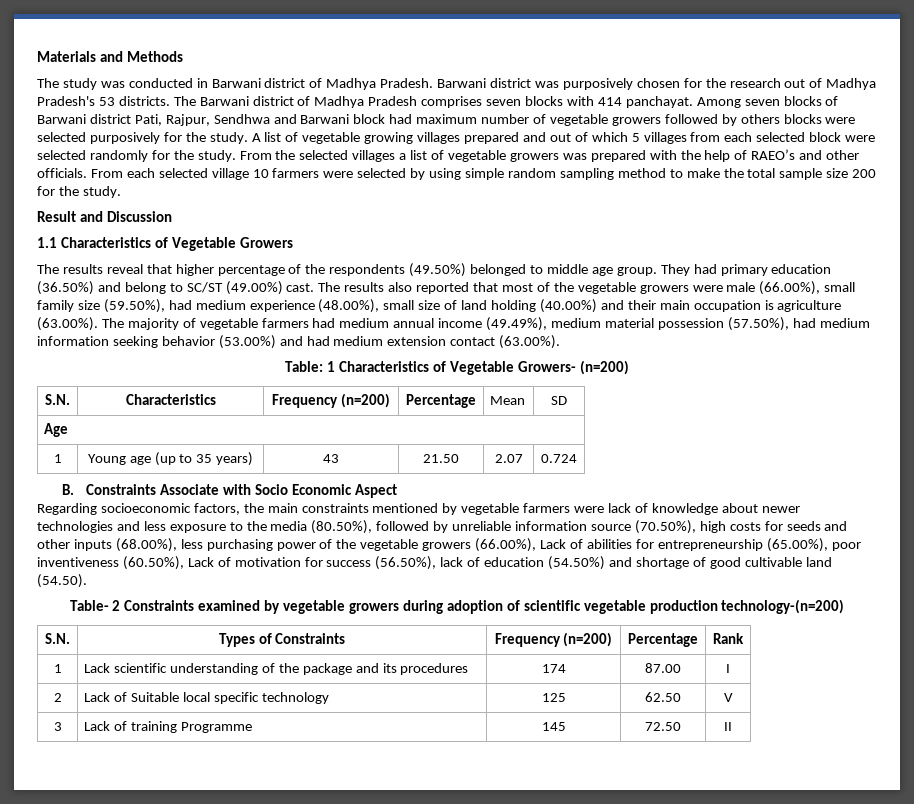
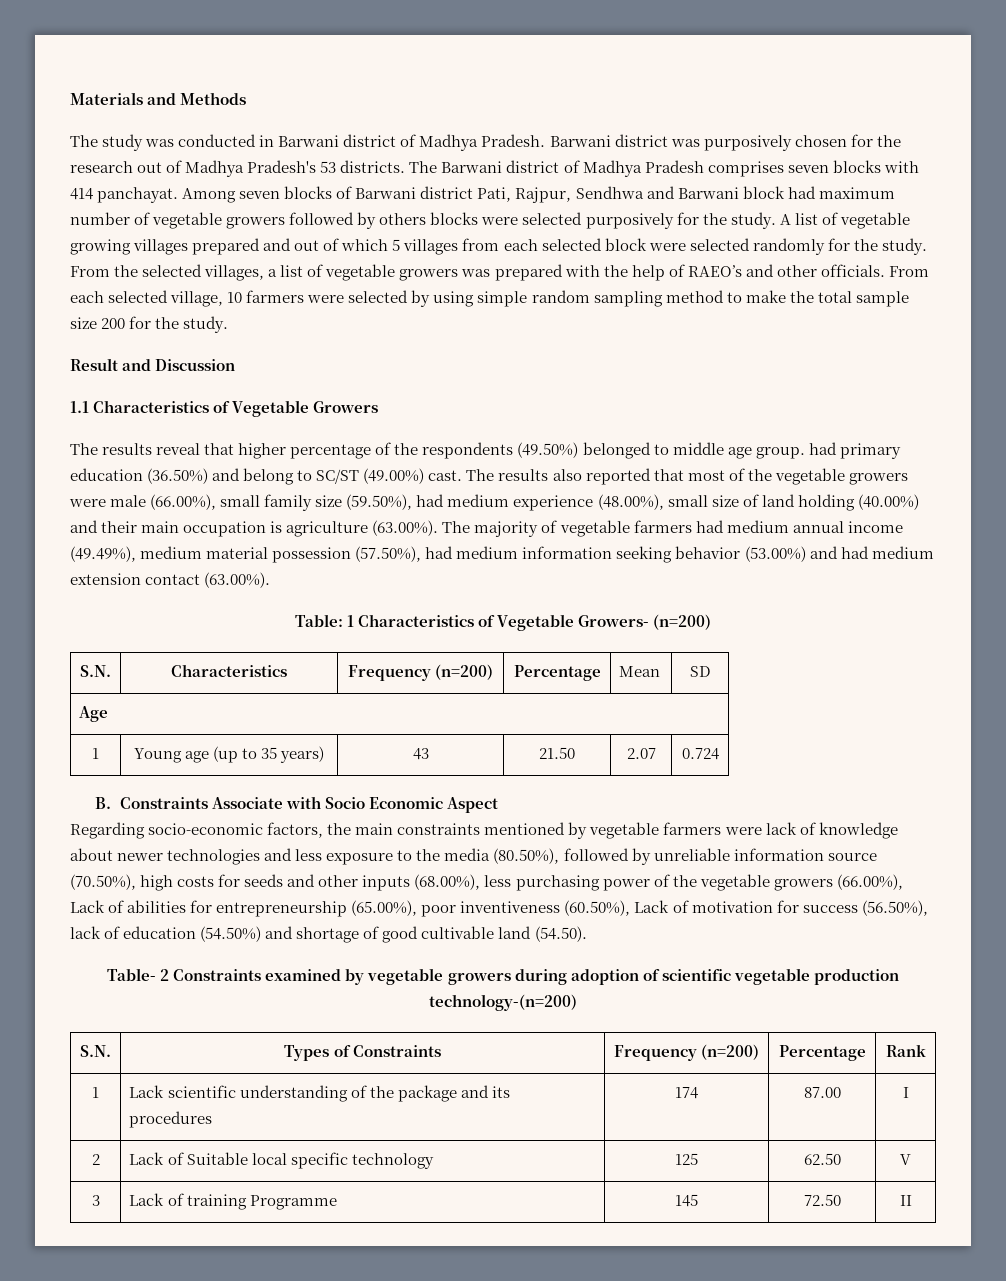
[352,150,396,162] villages -> [204,265,265,281] villages,
[211,168,249,180] village -> [170,291,224,307] village,
[660,264,690,276] They -> (805, 453) none
[100,503,191,513] socioeconomic -> [148,823,264,835] socio-economic

